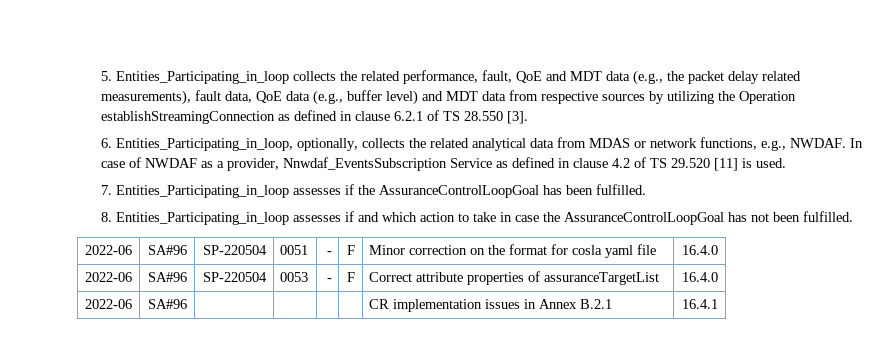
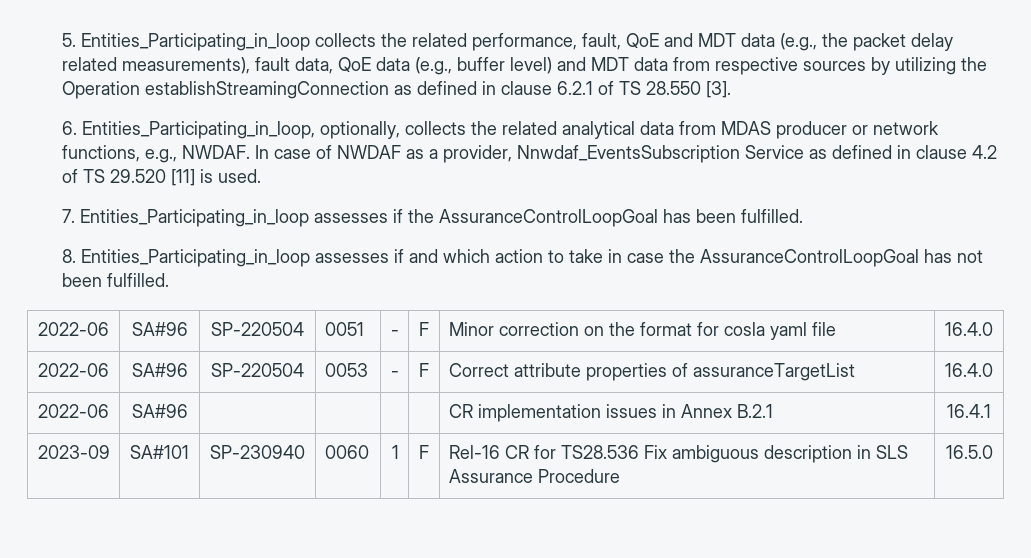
(630, 143) none -> [776,121,848,139] producer
(718, 304) none -> [37,445,110,459] [130,445,189,459] [210,445,305,459] [324,445,369,459] [392,445,400,459] [419,445,429,459] [448,445,908,463] [448,469,620,483] [945,445,993,459] // 2023-09 | SA#101 | SP-230940 | 0060 | 1 | F | Rel-16 CR for TS28.536 Fix ambiguous description in SLS Assurance Procedure | 16.5.0

